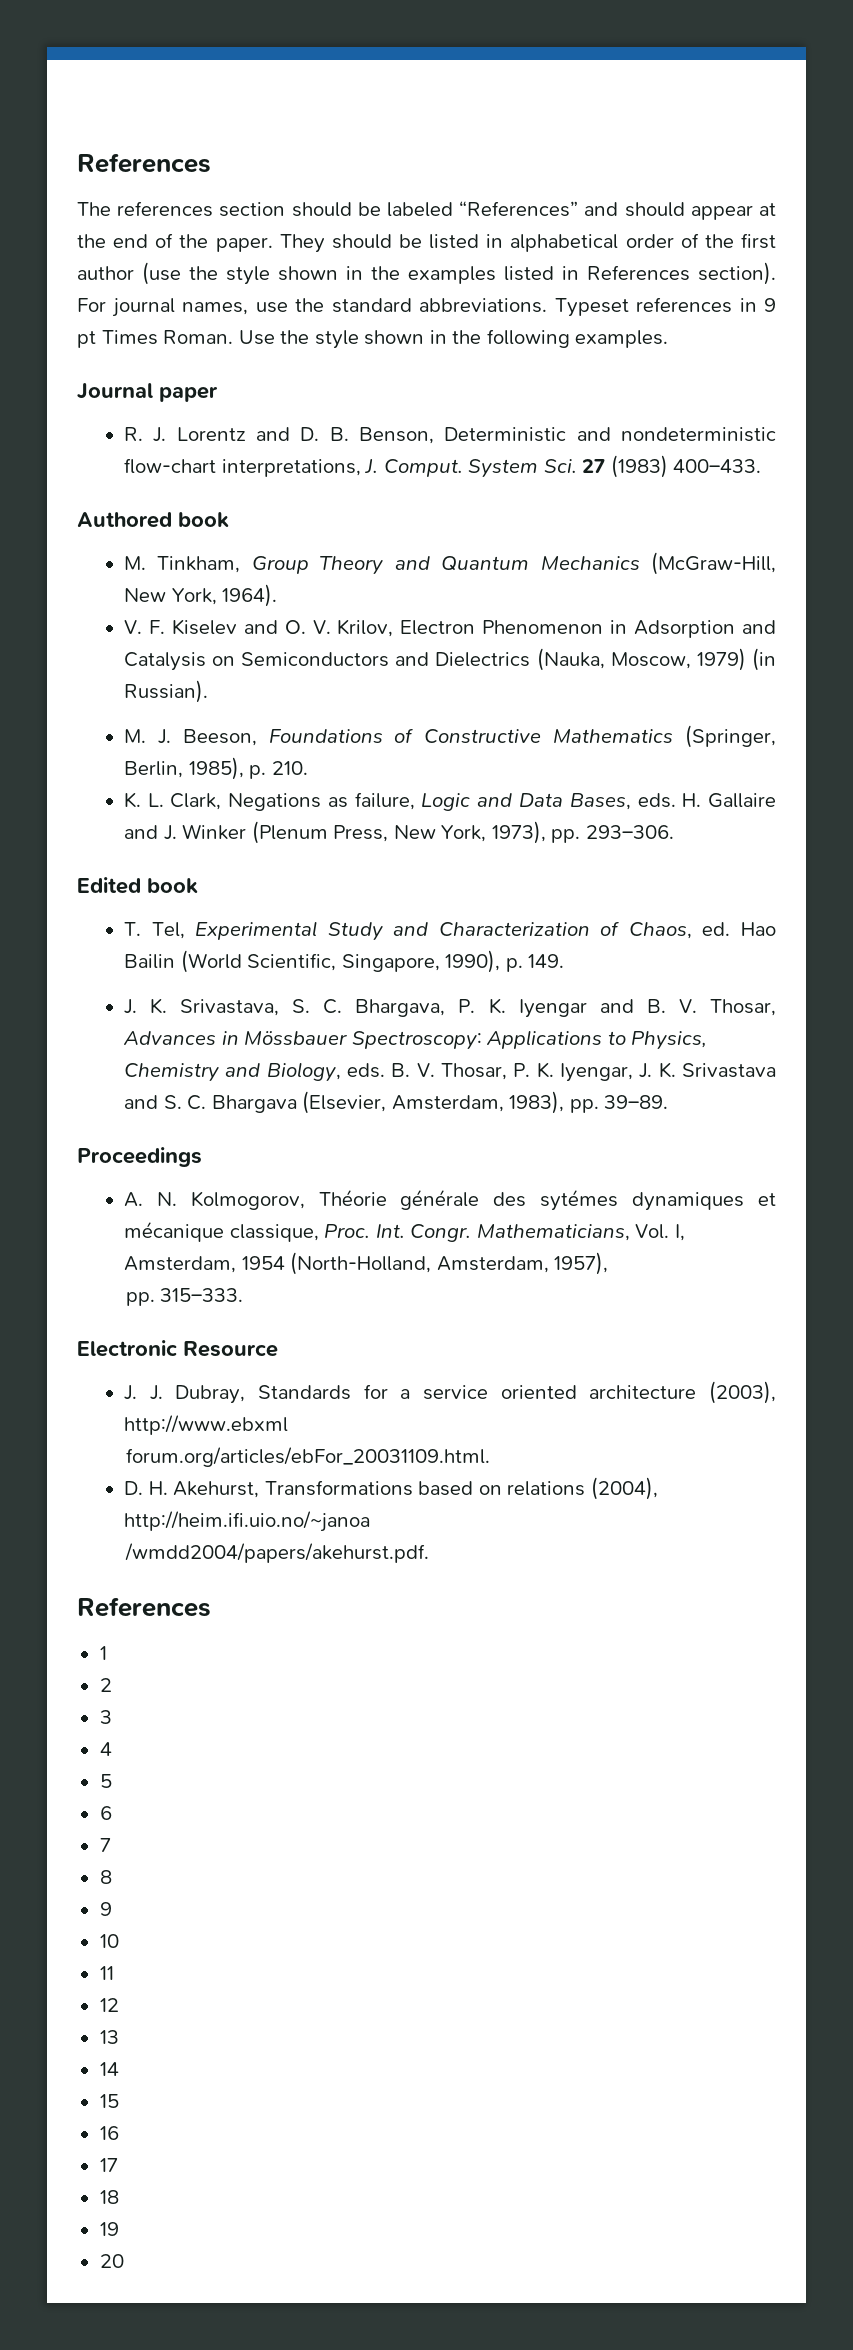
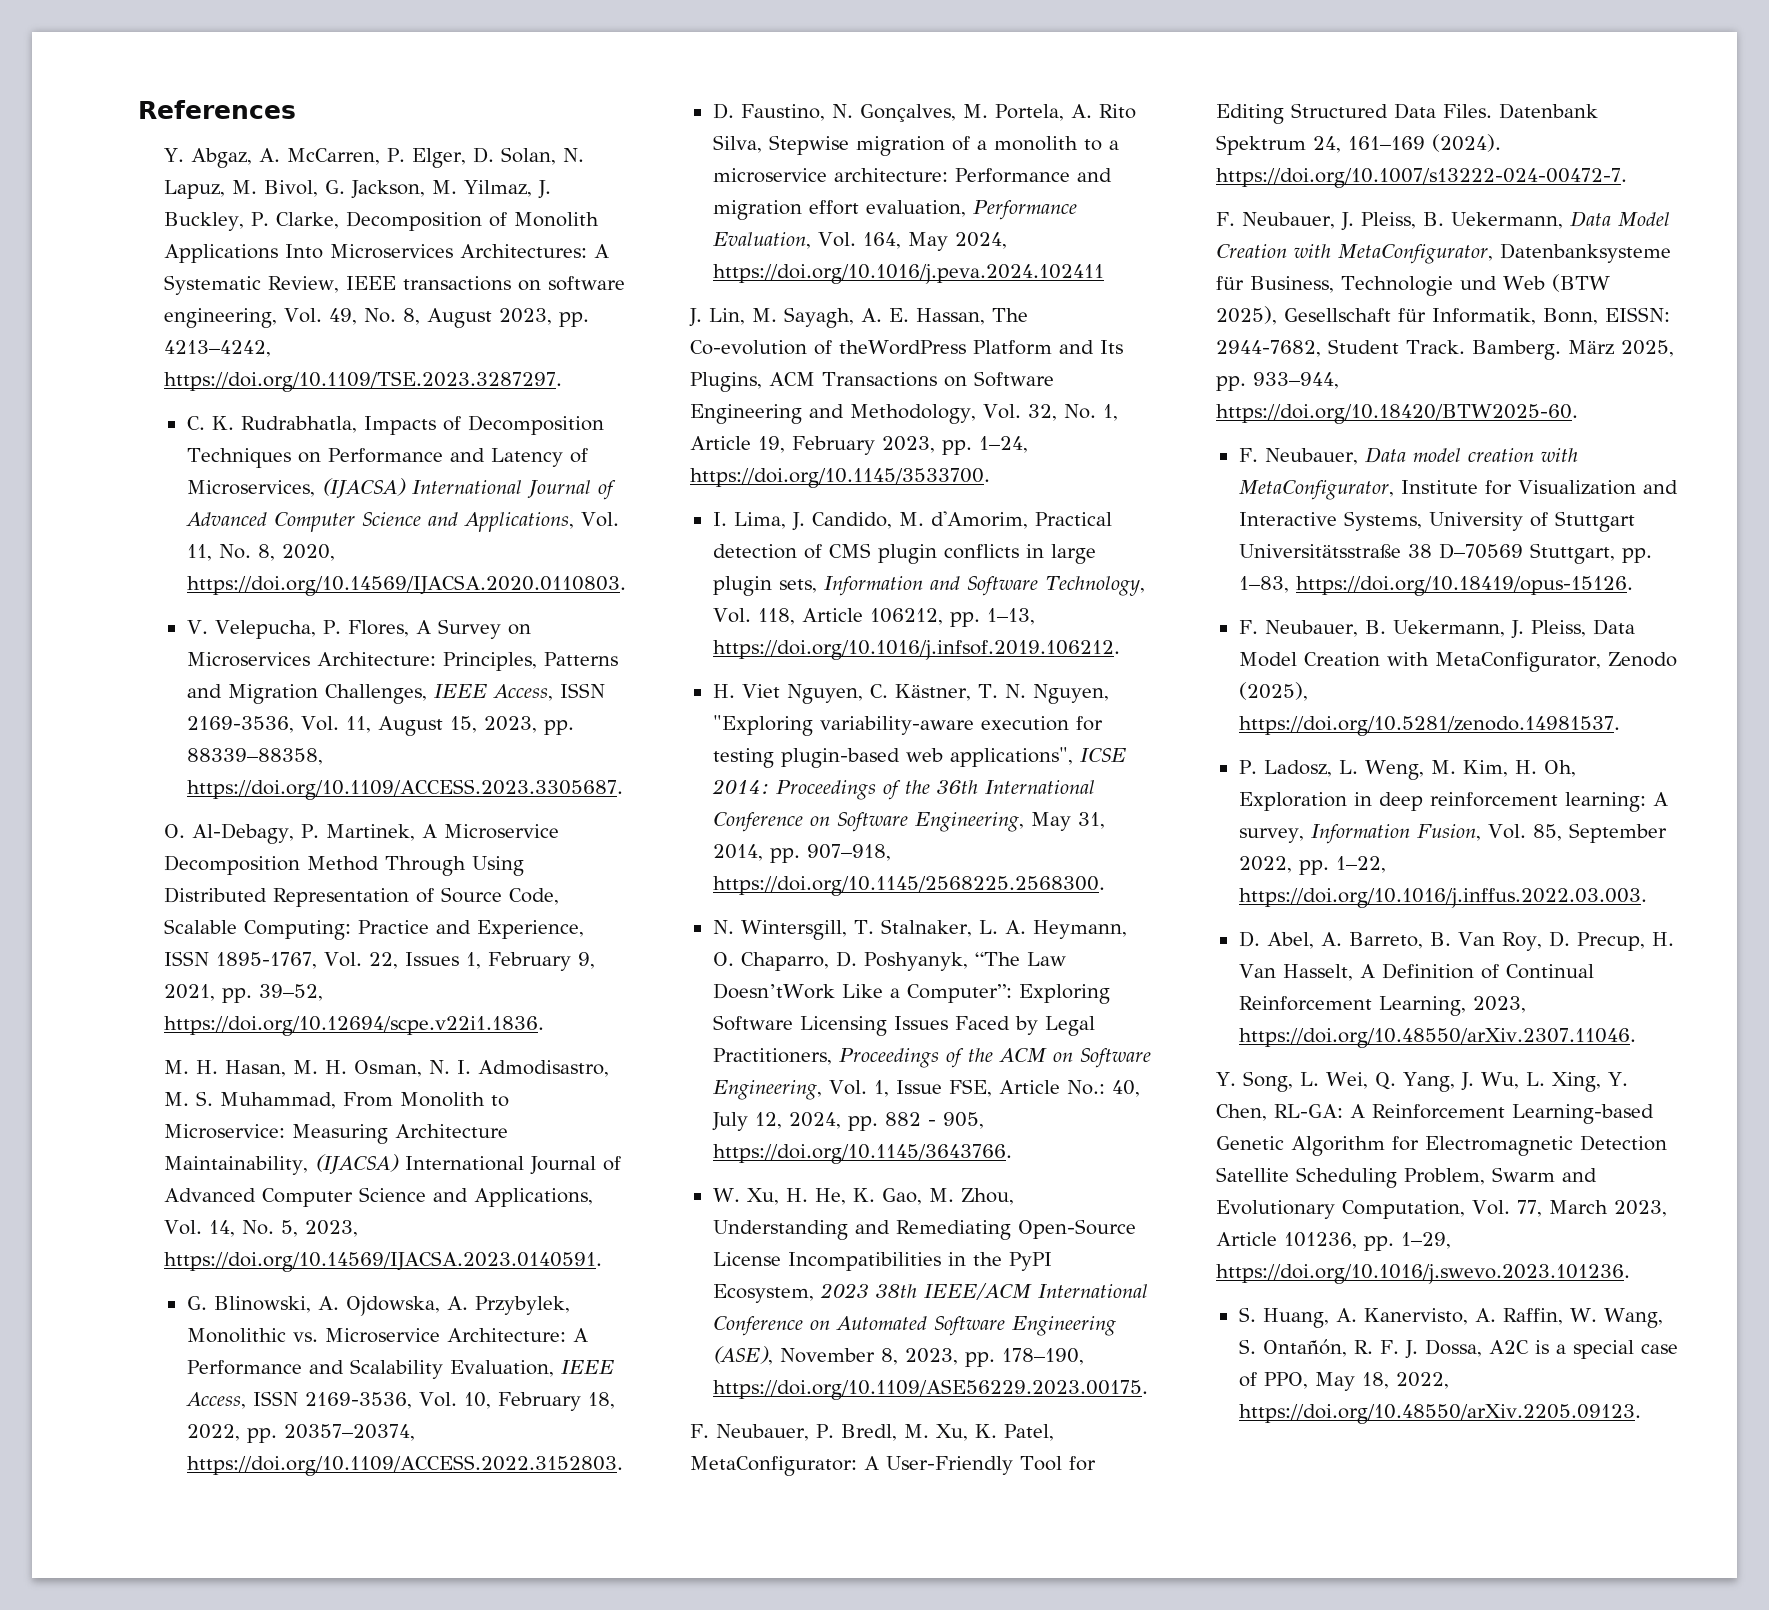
[77,153,211,173] [77,201,776,220] [77,233,776,253] [77,262,776,285] [77,297,776,317] [77,329,669,349] [77,383,218,402] [123,427,777,444] [123,455,762,478] [77,512,229,528] [123,552,777,575] [123,584,278,607] [123,619,776,638] [123,648,777,671] [123,680,208,703] [123,725,776,748] [123,757,308,780] [123,792,776,811] [123,821,674,844] [77,877,198,894] [123,921,776,941] [123,950,565,973] [123,998,777,1018] [122,1030,708,1050] [123,1062,777,1082] [123,1091,669,1114] [77,1147,202,1167] [123,1189,777,1211] [123,1221,685,1242] [123,1252,609,1275] [125,1288,244,1306] [77,1340,278,1357] [123,1381,777,1404] [123,1415,288,1435] [125,1447,490,1467] [123,1477,658,1500] [123,1511,370,1532] [124,1543,429,1563] [77,1597,211,1617] [99,1646,107,1660] [99,1678,112,1692] [99,1710,112,1724] [99,1742,112,1756] [99,1774,112,1788] [99,1806,112,1820] [99,1838,111,1852] [99,1870,112,1884] [99,1902,112,1916] [99,1934,119,1948] [99,1966,114,1980] [99,1998,119,2012] [99,2030,119,2044] [99,2062,119,2076] [99,2094,119,2108] [99,2126,119,2140] [99,2158,118,2172] [99,2190,119,2204] [99,2222,119,2236] [99,2254,124,2268] References // The references section should be labeled “References” and should appear at the end of the paper. They should be listed in alphabetical order of the first author (use the style shown in the examples listed in References section). For journal names, use the standard abbreviations. Typeset references in 9 pt Times Roman. Use the style shown in the following examples. // Journal paper // R. J. Lorentz and D. B. Benson, Deterministic and nondeterministic flow-chart interpretations, J. Comput. System Sci. 27 (1983) 400–433. // Authored book // M. Tinkham, Group Theory and Quantum Mechanics (McGraw-Hill, New York, 1964). // V. F. Kiselev and O. V. Krilov, Electron Phenomenon in Adsorption and Catalysis on Semiconductors and Dielectrics (Nauka, Moscow, 1979) (in Russian). // M. J. Beeson, Foundations of Constructive Mathematics (Springer, Berlin, 1985), p. 210. // K. L. Clark, Negations as failure, Logic and Data Bases, eds. H. Gallaire and J. Winker (Plenum Press, New York, 1973), pp. 293–306. // Edited book // T. Tel, Experimental Study and Characterization of Chaos, ed. Hao Bailin (World Scientific, Singapore, 1990), p. 149. // J. K. Srivastava, S. C. Bhargava, P. K. Iyengar and B. V. Thosar, Advances in Mössbauer Spectroscopy: Applications to Physics, Chemistry and Biology, eds. B. V. Thosar, P. K. Iyengar, J. K. Srivastava and S. C. Bhargava (Elsevier, Amsterdam, 1983), pp. 39–89. // Proceedings // A. N. Kolmogorov, Théorie générale des sytémes dynamiques et mécanique classique, Proc. Int. Congr. Mathematicians, Vol. I, Amsterdam, 1954 (North-Holland, Amsterdam, 1957), // pp. 315–333. // Electronic Resource // J. J. Dubray, Standards for a service oriented architecture (2003), http://www.ebxml // forum.org/articles/ebFor_20031109.html. // D. H. Akehurst, Transformations based on relations (2004), http://heim.ifi.uio.no/~janoa // /wmdd2004/papers/akehurst.pdf. // References // 1 // 2 // 3 // 4 // 5 // 6 // 7 // 8 // 9 // 10 // 11 // 12 // 13 // 14 // 15 // 16 // 17 // 18 // 19 // 20 -> [138,100,296,119] [164,147,585,168] [164,180,552,199] [164,211,600,231] [164,244,610,263] [164,275,626,295] [164,308,590,328] [164,340,272,357] [164,371,563,392] [186,415,604,435] [186,448,588,468] [186,478,616,500] [185,512,619,532] [186,544,335,561] [186,575,626,596] [186,619,531,639] [186,652,618,671] [186,683,605,704] [186,716,574,736] [186,748,323,765] [186,779,623,800] [164,823,560,844] [164,855,525,876] [164,887,560,907] [164,919,585,940] [164,951,596,971] [164,984,324,1003] [164,1016,545,1036] [164,1060,610,1077] [164,1091,510,1109] [164,1124,509,1144] [164,1154,622,1175] [164,1187,594,1207] [164,1220,359,1237] [164,1251,603,1272] [186,1296,570,1316] [186,1328,588,1343] [186,1359,614,1379] [185,1391,615,1411] [186,1424,415,1443] [186,1455,623,1476] [712,103,1136,122] [712,135,1119,156] [712,168,1112,183] [712,200,1077,220] [712,232,1007,251] [712,264,1104,284] [689,307,1029,328] [690,340,1124,355] [690,371,1055,392] [690,404,1119,424] [690,436,1029,455] [690,468,991,488] [712,511,1112,531] [712,543,1096,564] [712,576,1145,596] [712,608,1035,627] [712,640,1120,660] [712,684,1109,704] [712,715,1103,736] [712,747,1126,768] [711,779,1095,800] [712,812,1105,832] [712,844,891,863] [712,876,1105,896] [712,919,1127,940] [712,951,1066,971] [712,983,1110,1004] [712,1015,1095,1036] [712,1048,1151,1068] [712,1079,1140,1100] [711,1112,984,1131] [712,1144,1012,1164] [712,1188,1014,1205] [712,1219,1136,1240] [712,1252,1052,1271] [712,1283,1148,1303] [712,1316,1116,1336] [712,1346,1084,1367] [712,1379,1148,1400] [690,1424,1055,1441] [690,1456,1097,1476] [1216,103,1599,124] [1216,134,1502,155] [1216,168,1628,188] [1216,211,1671,231] [1216,243,1672,264] [1216,274,1611,296] [1216,306,1671,325] [1216,339,1675,360] [1216,372,1340,391] [1216,404,1579,424] [1238,447,1578,465] [1238,480,1678,500] [1238,511,1635,532] [1238,543,1652,564] [1238,576,1633,596] [1238,619,1635,639] [1238,652,1677,672] [1238,682,1308,701] [1238,716,1620,736] [1238,760,1576,780] [1238,792,1668,812] [1238,823,1667,844] [1238,856,1386,875] [1238,888,1647,908] [1238,931,1674,951] [1238,963,1594,981] [1238,996,1526,1016] [1238,1028,1636,1048] [1216,1071,1629,1092] [1216,1104,1655,1124] [1216,1135,1668,1156] [1216,1167,1598,1188] [1216,1200,1668,1219] [1216,1232,1452,1251] [1216,1264,1631,1284] [1238,1307,1663,1328] [1238,1339,1678,1359] [1238,1372,1449,1391] [1238,1404,1641,1424] References // Y. Abgaz, A. McCarren, P. Elger, D. Solan, N. Lapuz, M. Bivol, G. Jackson, M. Yilmaz, J. Buckley, P. Clarke, Decomposition of Monolith Applications Into Microservices Architectures: A Systematic Review, IEEE transactions on software engineering, Vol. 49, No. 8, August 2023, pp. 4213–4242, https://doi.org/10.1109/TSE.2023.3287297. // C. K. Rudrabhatla, Impacts of Decomposition Techniques on Performance and Latency of Microservices, (IJACSA) International Journal of Advanced Computer Science and Applications, Vol. 11, No. 8, 2020, https://doi.org/10.14569/IJACSA.2020.0110803. // V. Velepucha, P. Flores, A Survey on Microservices Architecture: Principles, Patterns and Migration Challenges, IEEE Access, ISSN 2169-3536, Vol. 11, August 15, 2023, pp. 88339–88358, https://doi.org/10.1109/ACCESS.2023.3305687. // O. Al-Debagy, P. Martinek, A Microservice Decomposition Method Through Using Distributed Representation of Source Code, Scalable Computing: Practice and Experience, ISSN 1895-1767, Vol. 22, Issues 1, February 9, 2021, pp. 39–52, https://doi.org/10.12694/scpe.v22i1.1836. // M. H. Hasan, M. H. Osman, N. I. Admodisastro, M. S. Muhammad, From Monolith to Microservice: Measuring Architecture Maintainability, (IJACSA) International Journal of Advanced Computer Science and Applications, Vol. 14, No. 5, 2023, https://doi.org/10.14569/IJACSA.2023.0140591. // G. Blinowski, A. Ojdowska, A. Przybylek, Monolithic vs. Microservice Architecture: A Performance and Scalability Evaluation, IEEE Access, ISSN 2169-3536, Vol. 10, February 18, 2022, pp. 20357–20374, https://doi.org/10.1109/ACCESS.2022.3152803. // D. Faustino, N. Gonçalves, M. Portela, A. Rito Silva, Stepwise migration of a monolith to a microservice architecture: Performance and migration effort evaluation, Performance Evaluation, Vol. 164, May 2024, https://doi.org/10.1016/j.peva.2024.102411 // J. Lin, M. Sayagh, A. E. Hassan, The Co-evolution of theWordPress Platform and Its Plugins, ACM Transactions on Software Engineering and Methodology, Vol. 32, No. 1, Article 19, February 2023, pp. 1–24, https://doi.org/10.1145/3533700. // I. Lima, J. Candido, M. d'Amorim, Practical detection of CMS plugin conflicts in large plugin sets, Information and Software Technology, Vol. 118, Article 106212, pp. 1–13, https://doi.org/10.1016/j.infsof.2019.106212. // H. Viet Nguyen, C. Kästner, T. N. Nguyen, "Exploring variability-aware execution for testing plugin-based web applications", ICSE 2014: Proceedings of the 36th International Conference on Software Engineering, May 31, 2014, pp. 907–918, https://doi.org/10.1145/2568225.2568300. // N. Wintersgill, T. Stalnaker, L. A. Heymann, O. Chaparro, D. Poshyanyk, “The Law Doesn’tWork Like a Computer”: Exploring Software Licensing Issues Faced by Legal Practitioners, Proceedings of the ACM on Software Engineering, Vol. 1, Issue FSE, Article No.: 40, July 12, 2024, pp. 882 - 905, https://doi.org/10.1145/3643766. // W. Xu, H. He, K. Gao, M. Zhou, Understanding and Remediating Open-Source License Incompatibilities in the PyPI Ecosystem, 2023 38th IEEE/ACM International Conference on Automated Software Engineering (ASE), November 8, 2023, pp. 178–190, https://doi.org/10.1109/ASE56229.2023.00175. // F. Neubauer, P. Bredl, M. Xu, K. Patel, MetaConfigurator: A User-Friendly Tool for Editing Structured Data Files. Datenbank Spektrum 24, 161–169 (2024). https://doi.org/10.1007/s13222-024-00472-7. // F. Neubauer, J. Pleiss, B. Uekermann, Data Model Creation with MetaConfigurator, Datenbanksysteme für Business, Technologie und Web (BTW 2025), Gesellschaft für Informatik, Bonn, EISSN: 2944-7682, Student Track. Bamberg. März 2025, pp. 933–944, https://doi.org/10.18420/BTW2025-60. // F. Neubauer, Data model creation with MetaConfigurator, Institute for Visualization and Interactive Systems, University of Stuttgart Universitätsstraße 38 D–70569 Stuttgart, pp. 1–83, https://doi.org/10.18419/opus-15126. // F. Neubauer, B. Uekermann, J. Pleiss, Data Model Creation with MetaConfigurator, Zenodo (2025), https://doi.org/10.5281/zenodo.14981537. // P. Ladosz, L. Weng, M. Kim, H. Oh, Exploration in deep reinforcement learning: A survey, Information Fusion, Vol. 85, September 2022, pp. 1–22, https://doi.org/10.1016/j.inffus.2022.03.003. // D. Abel, A. Barreto, B. Van Roy, D. Precup, H. Van Hasselt, A Definition of Continual Reinforcement Learning, 2023, https://doi.org/10.48550/arXiv.2307.11046. // Y. Song, L. Wei, Q. Yang, J. Wu, L. Xing, Y. Chen, RL-GA: A Reinforcement Learning-based Genetic Algorithm for Electromagnetic Detection Satellite Scheduling Problem, Swarm and Evolutionary Computation, Vol. 77, March 2023, Article 101236, pp. 1–29, https://doi.org/10.1016/j.swevo.2023.101236. // S. Huang, A. Kanervisto, A. Raffin, W. Wang, S. Ontañón, R. F. J. Dossa, A2C is a special case of PPO, May 18, 2022, https://doi.org/10.48550/arXiv.2205.09123.

